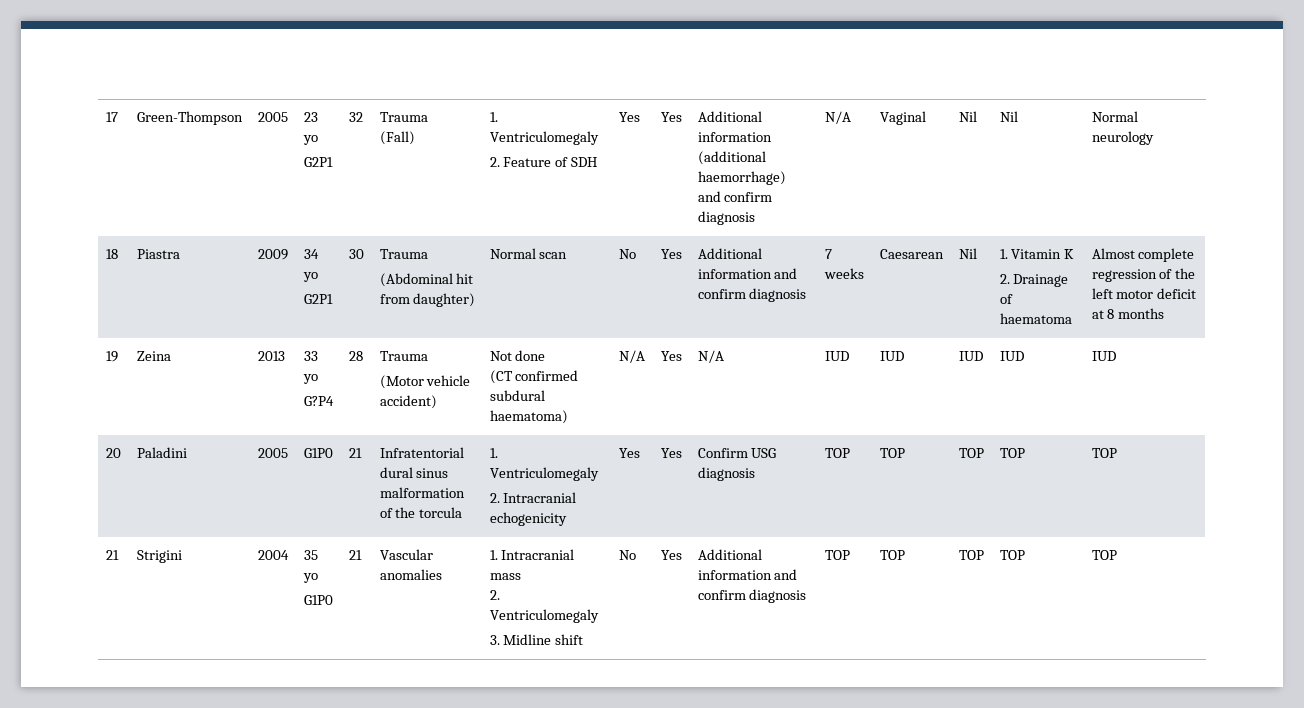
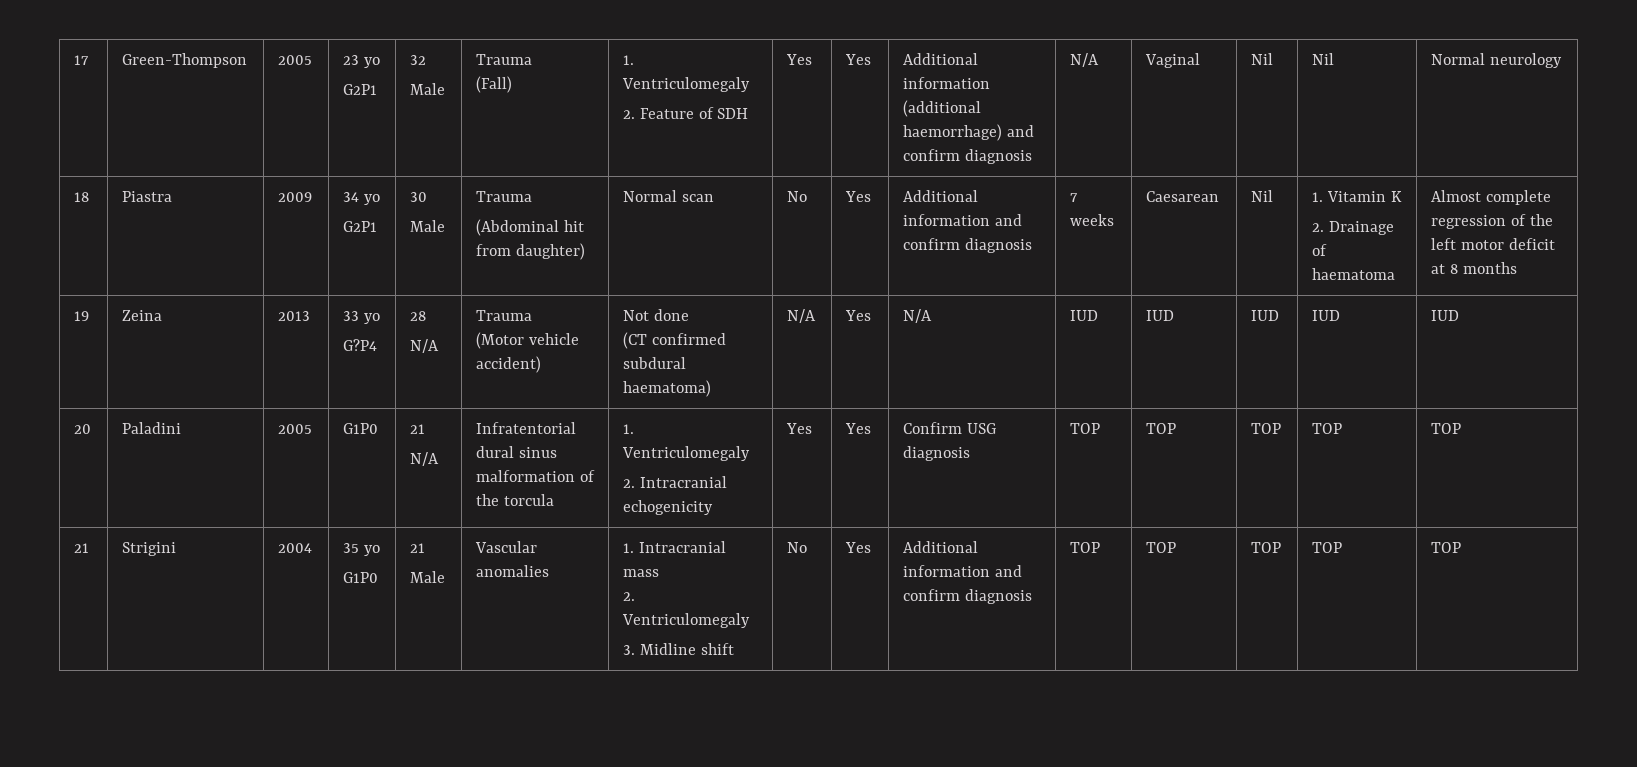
(363, 117) none -> [410,83,446,95] // Male
(364, 254) none -> [410,220,446,232] // Male
(363, 356) none -> [410,339,440,353] // N/A
(362, 453) none -> [410,452,440,466] // N/A
(362, 555) none -> [410,571,446,583] // Male

